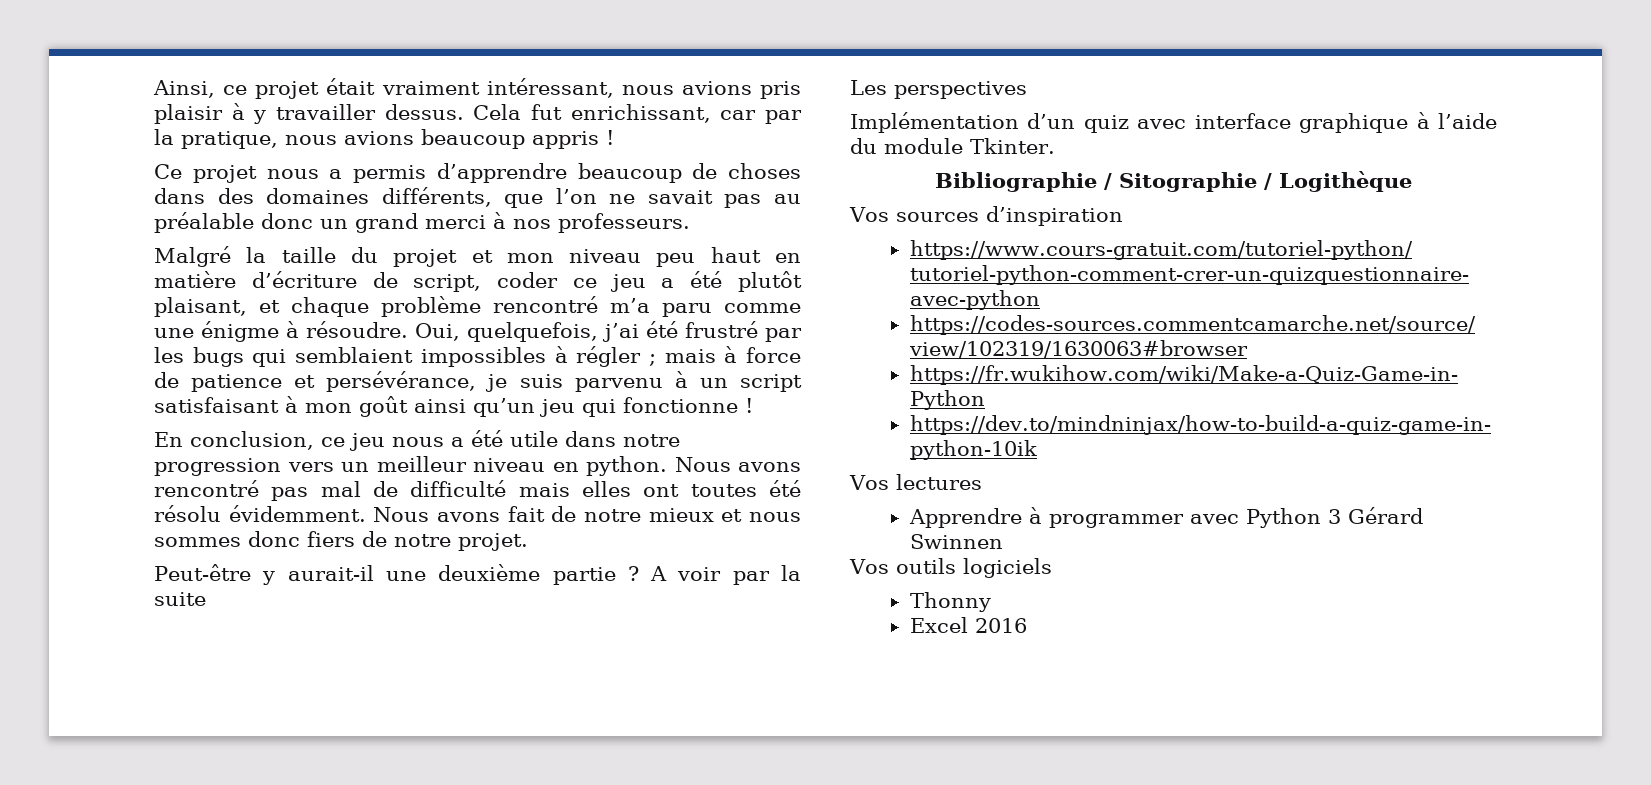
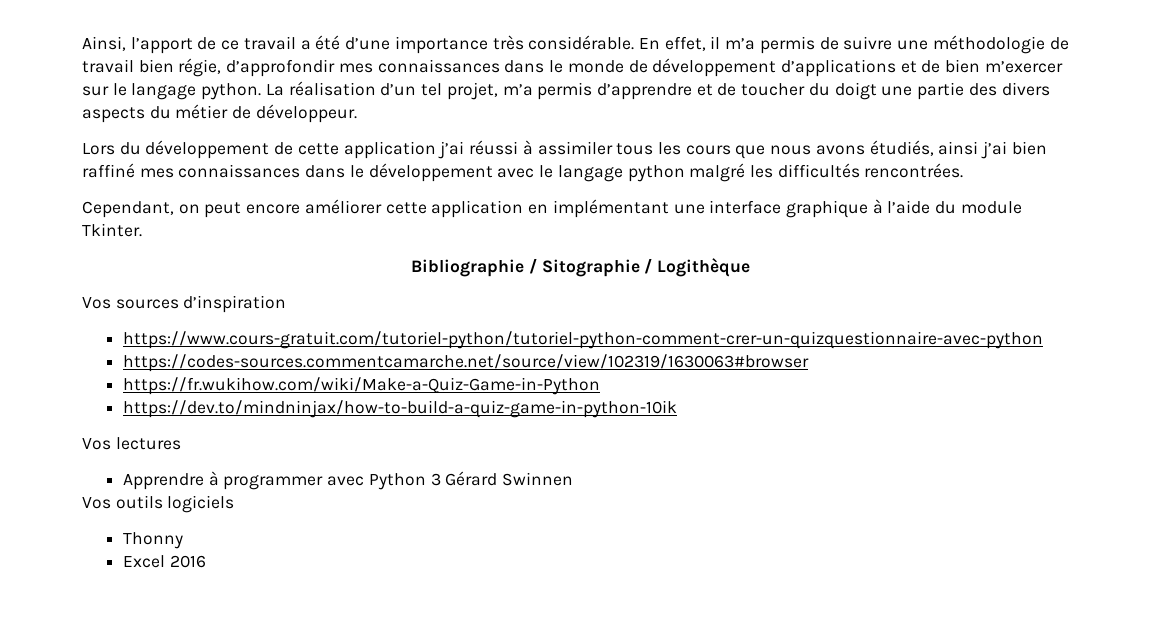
[223,78,801,99] [154,103,802,124] [154,129,614,149] [154,163,801,183] [154,187,801,208] [154,212,690,233] [154,246,801,267] [154,271,802,292] [154,296,801,317] [154,321,802,342] [154,346,801,367] [154,371,802,392] [154,396,753,417] [154,430,680,451] [154,456,801,476] [154,480,801,501] [154,505,801,522] [154,531,528,551] [154,564,802,585] [154,592,206,606] [850,80,1027,99] [850,112,1187,133] ce projet était vraiment intéressant, nous avions pris plaisir à y travailler dessus. Cela fut enrichissant, car par la pratique, nous avions beaucoup appris ! // Ce projet nous a permis d’apprendre beaucoup de choses dans des domaines différents, que l’on ne savait pas au préalable donc un grand merci à nos professeurs. // Malgré la taille du projet et mon niveau peu haut en matière d’écriture de script, coder ce jeu a été plutôt plaisant, et chaque problème rencontré m’a paru comme une énigme à résoudre. Oui, quelquefois, j’ai été frustré par les bugs qui semblaient impossibles à régler ; mais à force de patience et persévérance, je suis parvenu à un script satisfaisant à mon goût ainsi qu’un jeu qui fonctionne ! // En conclusion, ce jeu nous a été utile dans notre progression vers un meilleur niveau en python. Nous avons rencontré pas mal de difficulté mais elles ont toutes été résolu évidemment. Nous avons fait de notre mieux et nous sommes donc fiers de notre projet. // Peut-être y aurait-il une deuxième partie ? A voir par la suite // Les perspectives // Implémentation d’un quiz avec -> [130,35,1069,54] [82,58,1063,77] [82,81,1050,100] [82,104,357,123] [82,140,1047,159] [82,163,964,182] [82,199,705,218] l’apport de ce travail a été d’une importance très considérable. En effet, il m’a permis de suivre une méthodologie de travail bien régie, d’approfondir mes connaissances dans le monde de développement d’applications et de bien m’exercer sur le langage python. La réalisation d’un tel projet, m’a permis d’apprendre et de toucher du doigt une partie des divers aspects du métier de développeur. // Lors du développement de cette application j’ai réussi à assimiler tous les cours que nous avons étudiés, ainsi j’ai bien raffiné mes connaissances dans le développement avec le langage python malgré les difficultés rencontrées. // Cependant, on peut encore améliorer cette application en implémentant une

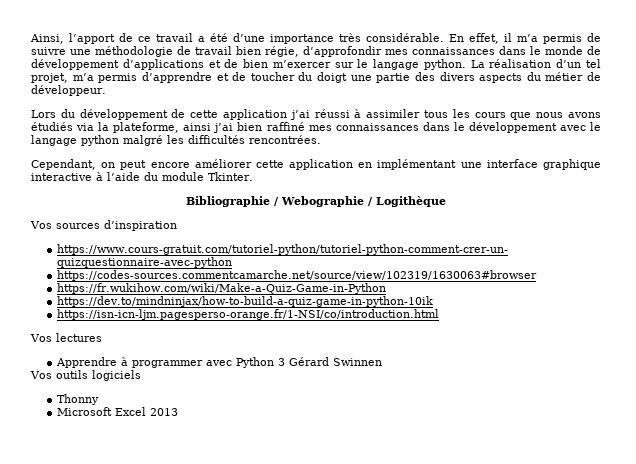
[869,140,934,156] étudiés, -> [31,122,180,133] étudiés via la plateforme,
(868, 209) none -> [31,173,92,181] interactive
[541,259,640,277] Sitographie -> [281,196,364,207] Webographie
(678, 409) none -> [57,309,440,320] // https://isn-icn-ljm.pagesperso-orange.fr/1-NSI/co/introduction.html
[123,555,206,568] Excel 2016 -> [57,407,179,416] Microsoft Excel 2013

